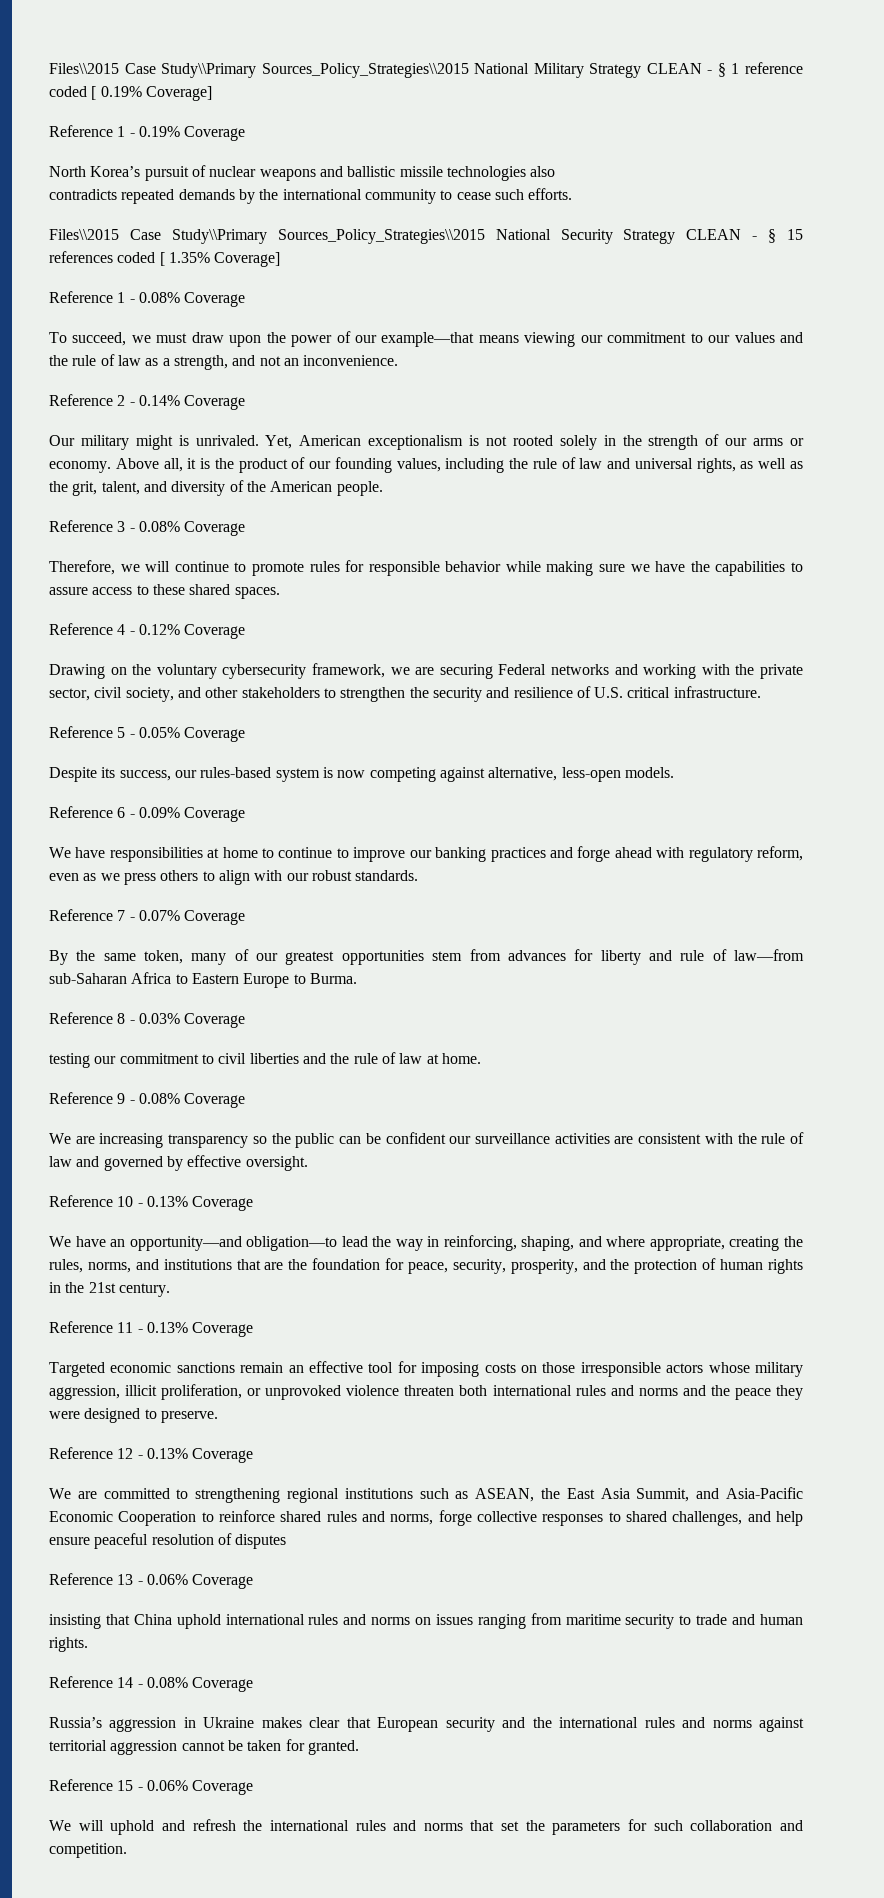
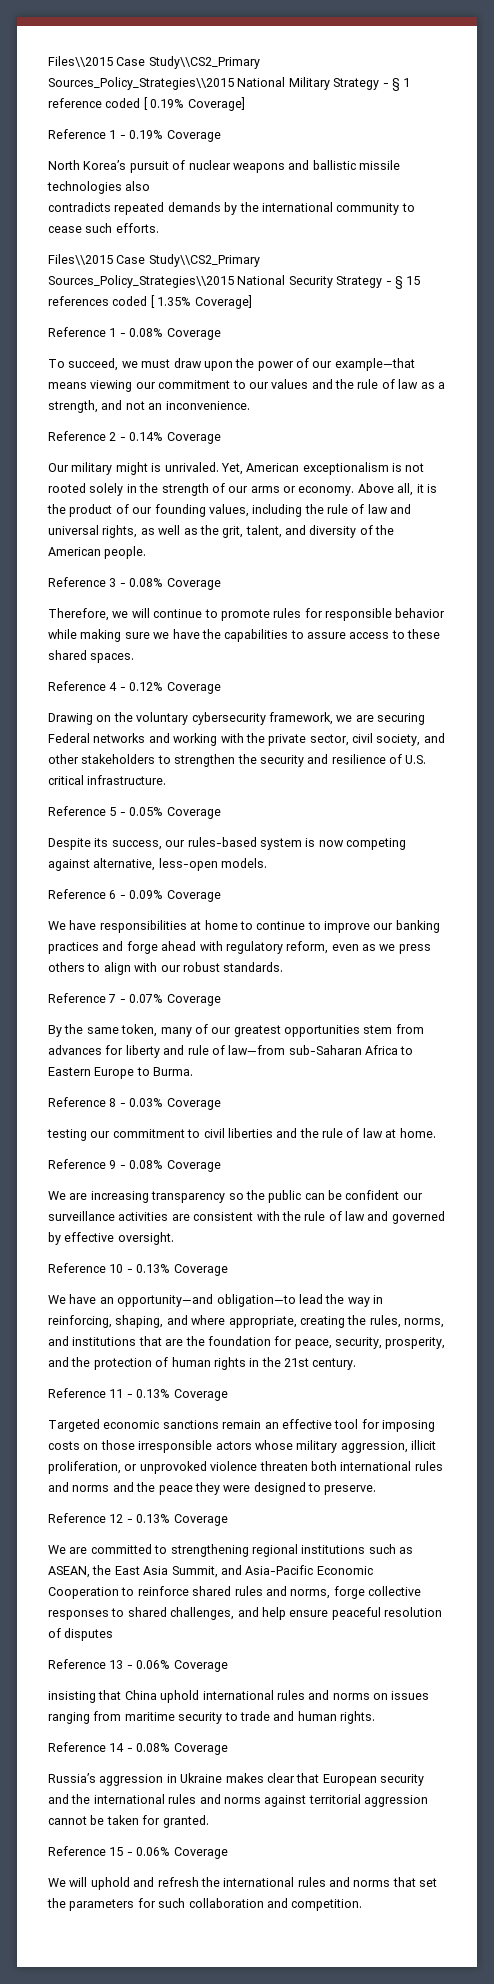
[49,63,257,78] Files\\2015 Case Study\\Primary -> [48,56,260,69] Files\\2015 Case Study\\CS2_Primary
[646,63,702,74] CLEAN -> (380, 84) none
[171,229,267,244] Study\\Primary -> [148,254,260,267] Study\\CS2_Primary
[686,229,742,240] CLEAN -> (383, 282) none

